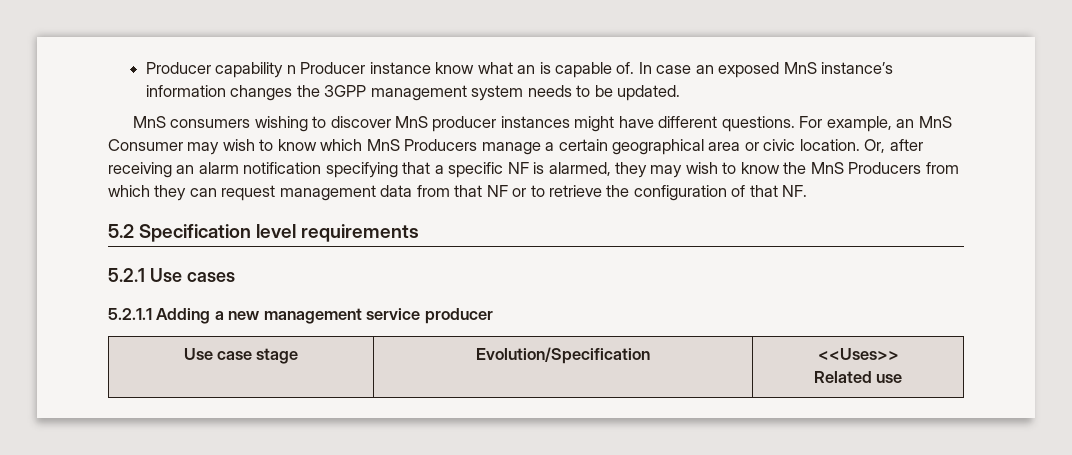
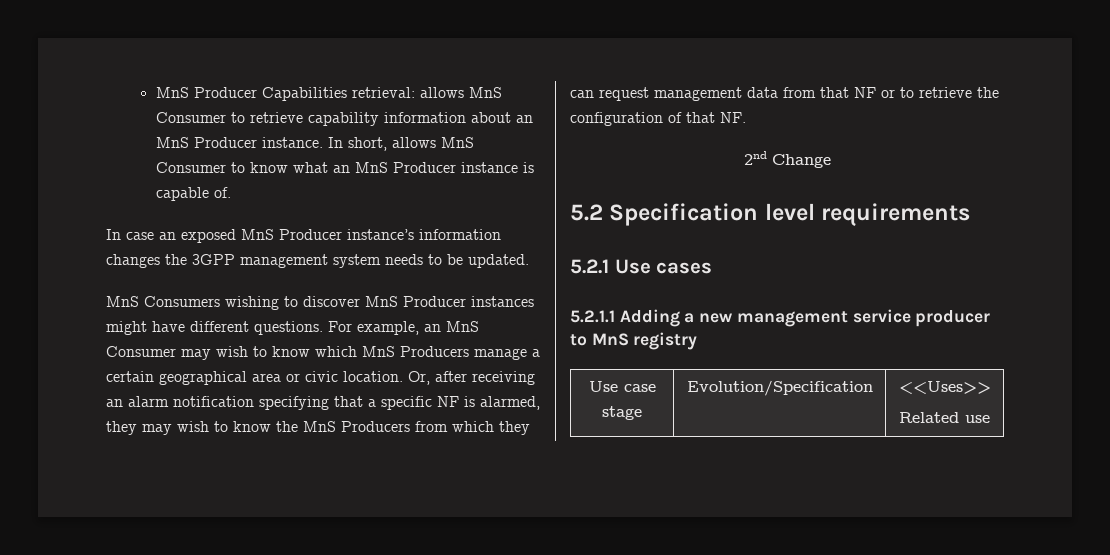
[145,62,536,78] Producer capability n Producer instance know what an -> [155,87,502,101] [155,112,533,126] [155,137,474,151] [155,162,518,173] MnS Producer Capabilities retrieval: allows MnS Consumer to retrieve capability information about an MnS Producer instance. In short, allows MnS Consumer to know what an MnS Producer instance
(635, 68) none -> (231, 192) //
(817, 68) none -> [279,229,342,240] Producer
[170,119,251,128] consumers -> [144,296,220,307] Consumers
[432,116,497,132] producer -> [403,296,466,307] Producer
(808, 191) none -> [743,151,831,168] // 2nd Change
(493, 316) none -> [570,332,698,350] to MnS registry

